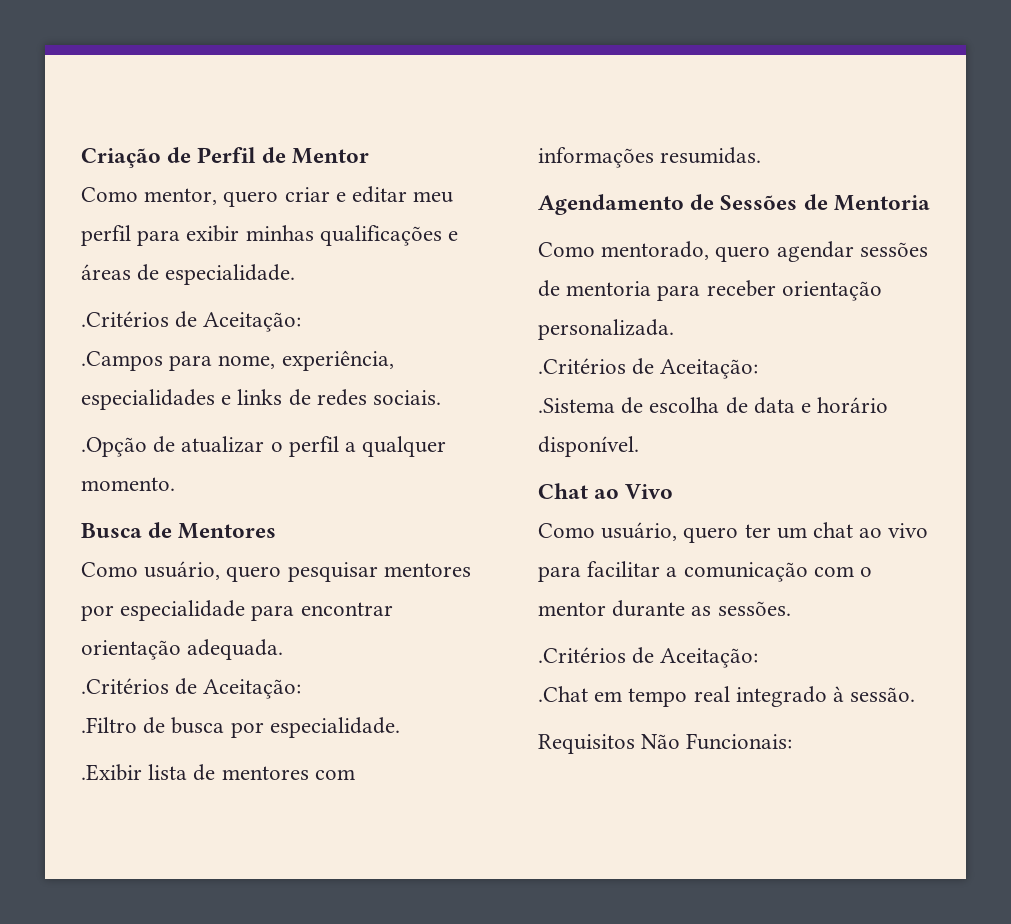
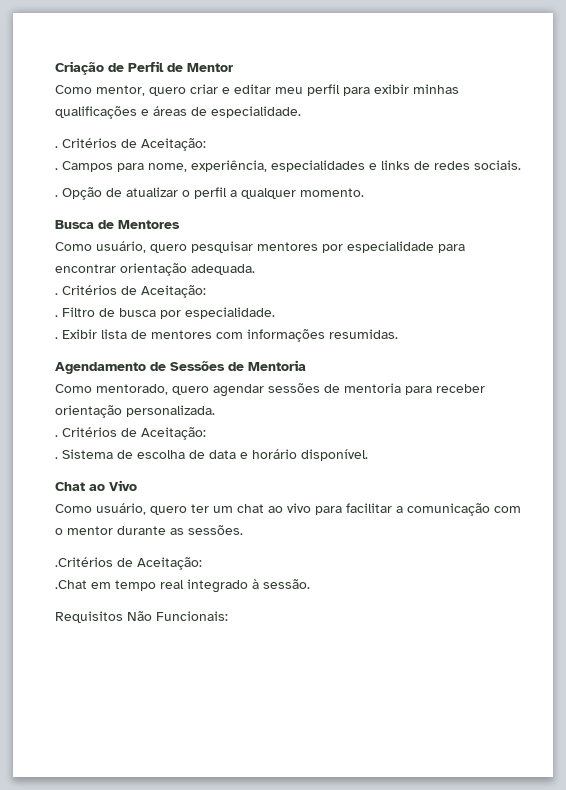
[81,311,302,332] [81,351,163,371] .Critérios de Aceitação: // .Campos -> [55,138,206,151] [55,161,113,172] . Critérios de Aceitação: // . Campos
[81,437,147,457] .Opção -> [55,187,102,200] . Opção
[81,678,302,699] [81,717,137,733] .Critérios de Aceitação: // .Filtro -> [55,285,206,298] [55,307,95,317] . Critérios de Aceitação: // . Filtro
[81,764,142,781] .Exibir -> [55,329,97,339] . Exibir
[538,358,759,379] [538,398,615,413] .Critérios de Aceitação: // .Sistema -> [55,427,206,440] [55,449,113,459] . Critérios de Aceitação: // . Sistema

